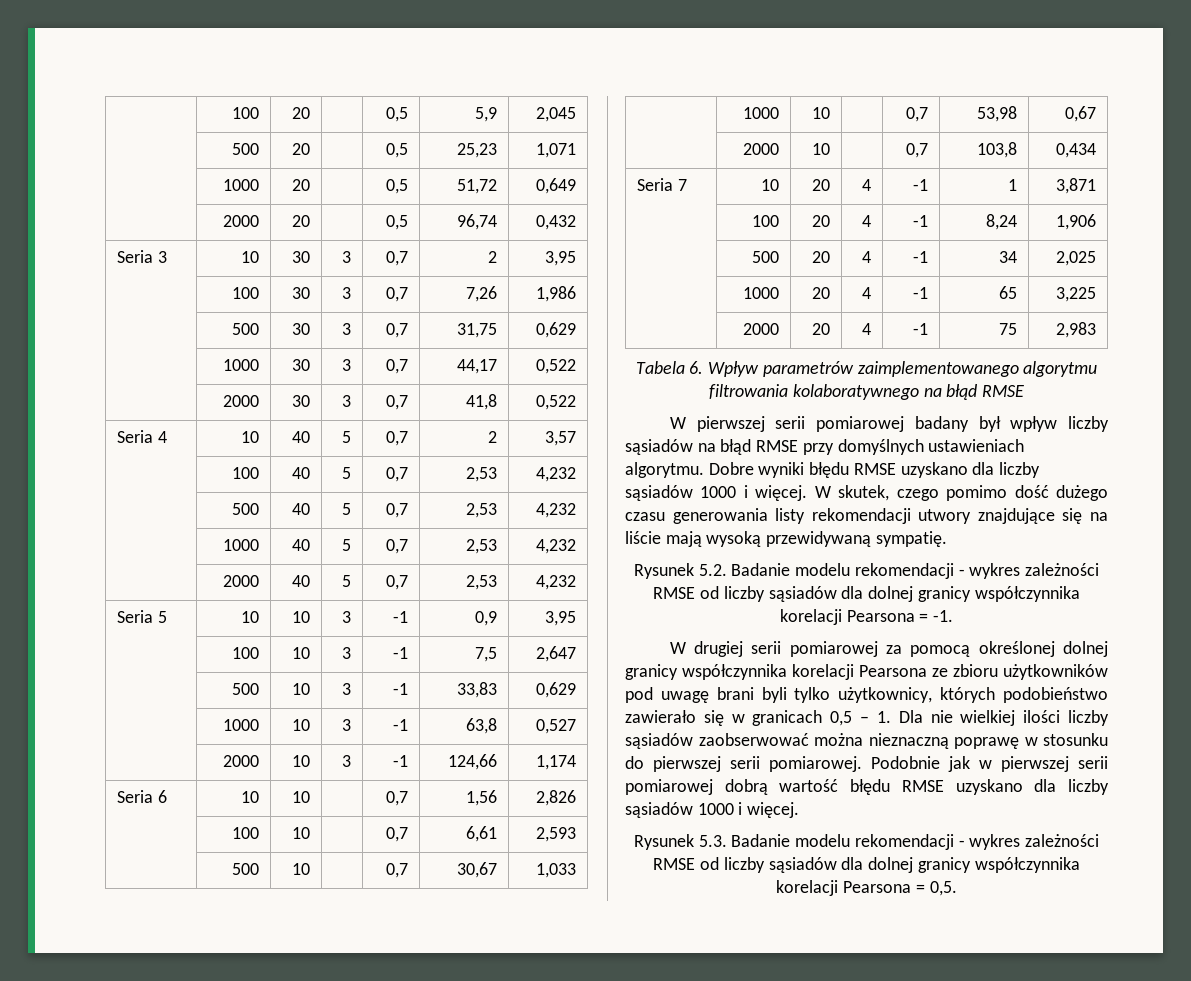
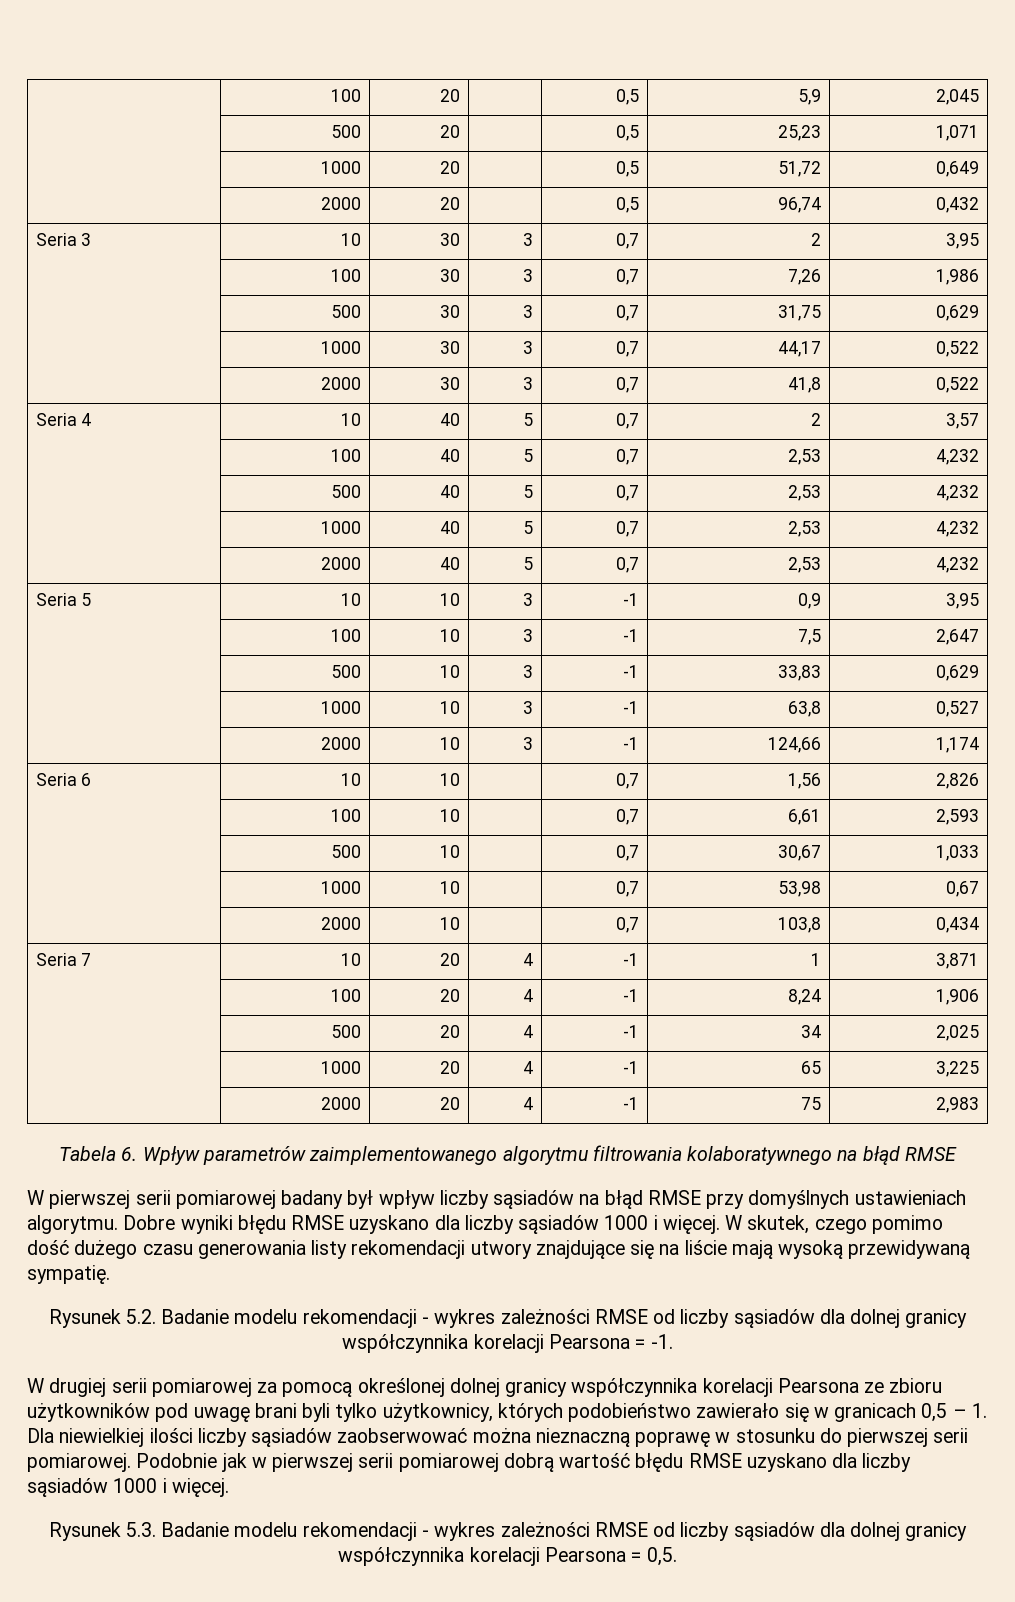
[930,710,1016,726] nie wielkiej -> [59,1428,145,1447] niewielkiej

